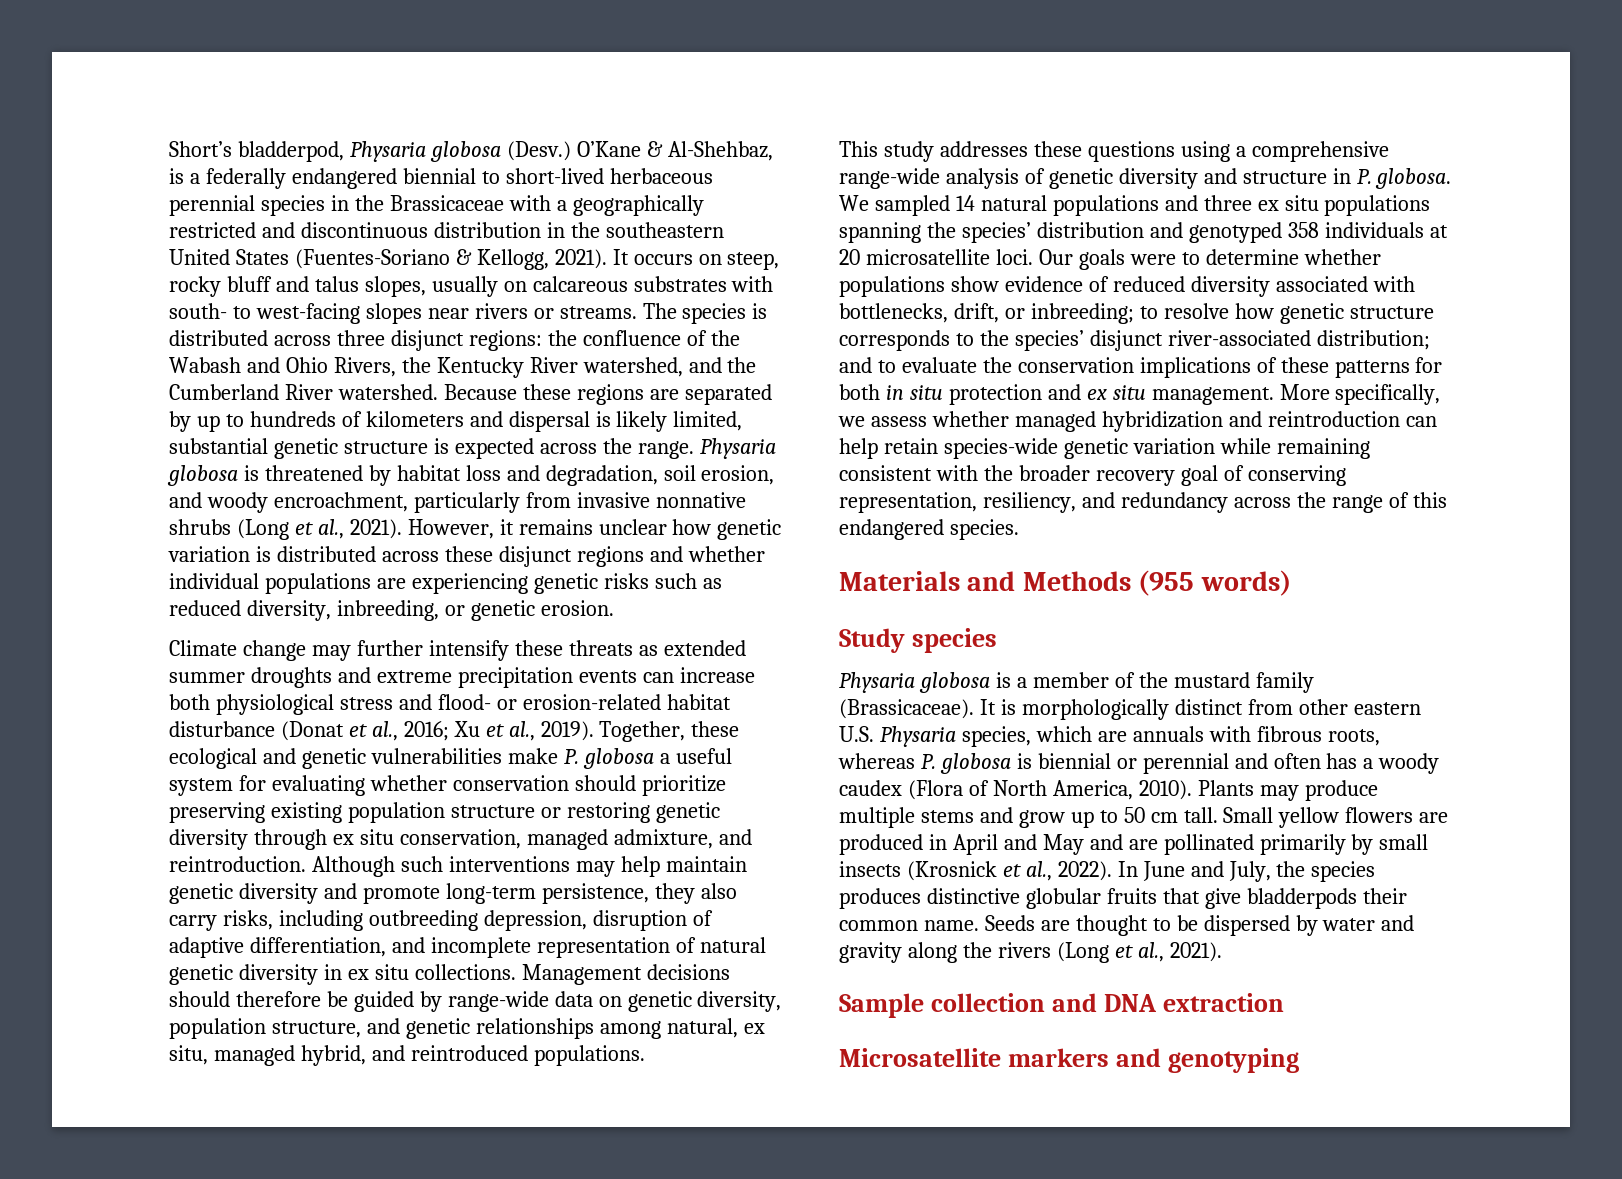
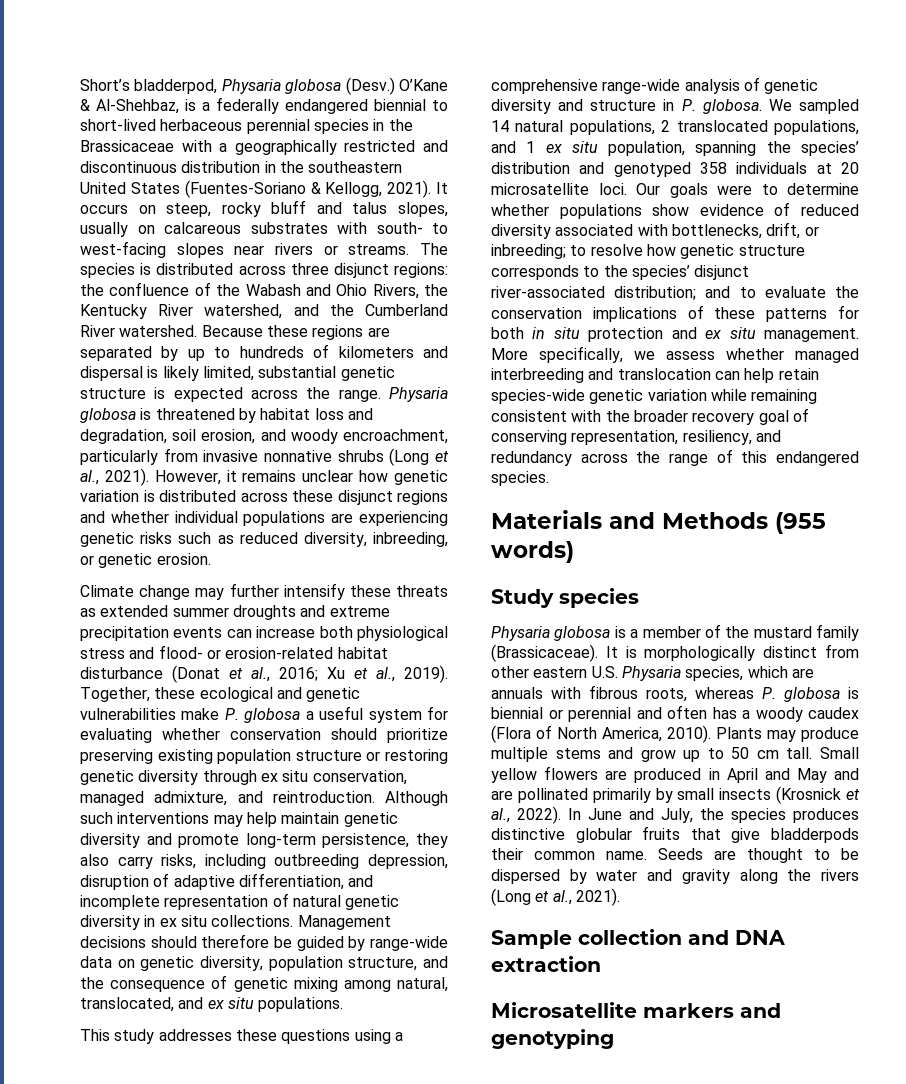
[405,1018,765,1039] [169,1045,528,1066] genetic relationships among natural, ex situ, managed hybrid, and reintroduced -> [80,975,448,992] [80,997,254,1012] the consequence of genetic mixing among natural, translocated, and ex situ
[1052,195,1431,216] populations and three ex situ populations -> [569,120,859,135] [491,141,686,156] populations, 2 translocated populations, and 1 ex situ population,
[1101,411,1400,432] hybridization and reintroduction -> [491,368,711,383] interbreeding and translocation

